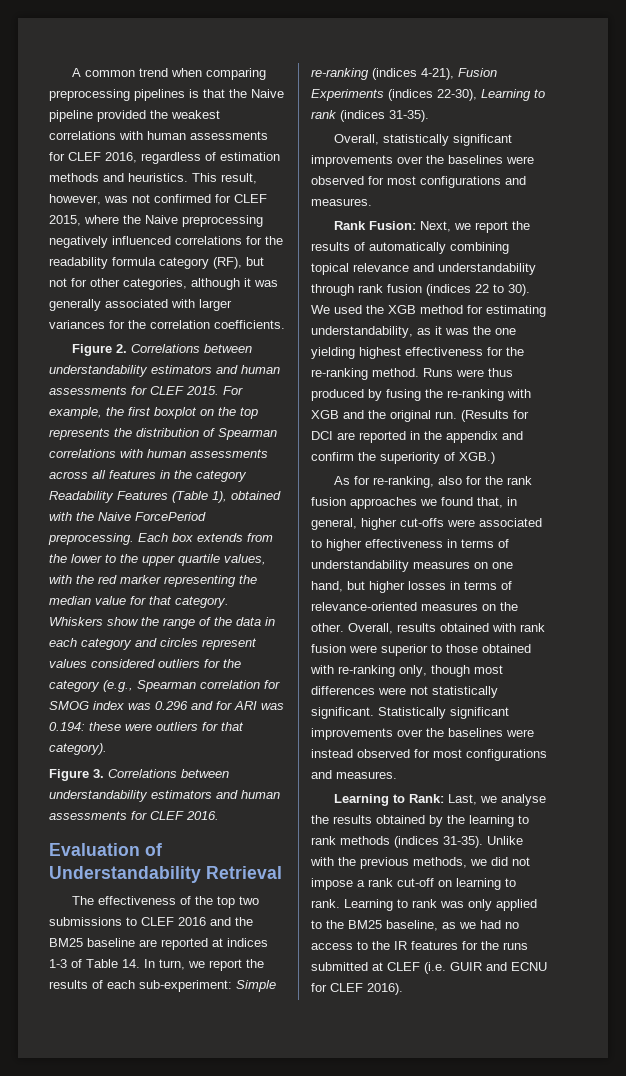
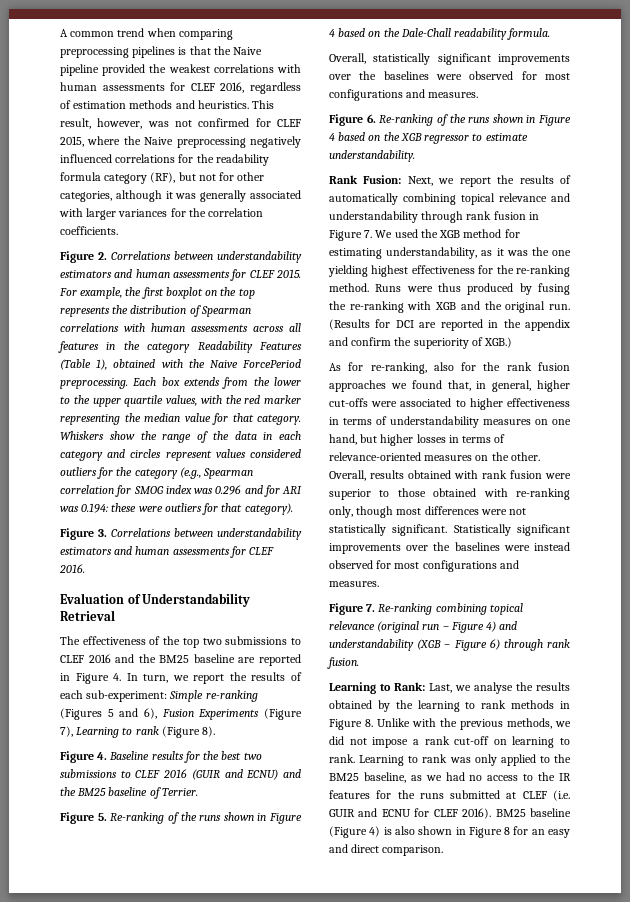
[212,938,268,947] [49,959,140,968] at indices 1-3 of Table 14. -> [60,673,122,684] in Figure 4.
[372,68,497,80] [311,89,545,101] [311,110,429,122] (indices 4-21), Fusion Experiments (indices 22-30), Learning to rank (indices 31-35). -> [60,708,302,720] [60,726,216,738] [60,751,262,763] [60,769,301,780] [60,787,198,799] [60,812,302,824] [329,28,551,40] (Figures 5 and 6), Fusion Experiments (Figure 7), Learning to rank (Figure 8). // Figure 4. Baseline results for the best two submissions to CLEF 2016 (GUIR and ECNU) and the BM25 baseline of Terrier. // Figure 5. Re-ranking of the runs shown in Figure 4 based on the Dale-Chall readability formula.
(372, 202) none -> [329,114,571,126] [329,132,528,144] [329,150,415,162] // Figure 6. Re-ranking of the runs shown in Figure 4 based on the XGB regressor to estimate understandability.
[426,284,530,296] (indices 22 to 30). -> [528,212,539,220] [329,230,373,241] in Figure 7.
(397, 775) none -> [329,603,523,615] [329,621,518,633] [329,639,570,651] [327,657,359,669] // Figure 7. Re-ranking combining topical relevance (original run – Figure 4) and understandability (XGB – Figure 6) through rank fusion.
[394,836,483,848] (indices 31-35). -> [560,701,570,709] [329,719,373,730] in Figure 8.
(403, 989) none -> [495,808,571,817] [329,826,570,838] [329,844,444,856] BM25 baseline (Figure 4) is also shown in Figure 8 for an easy and direct comparison.

